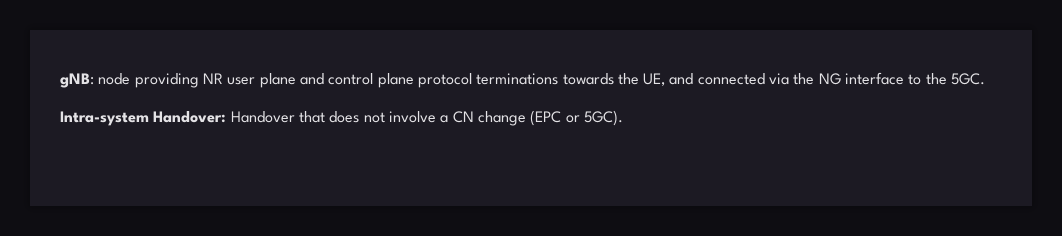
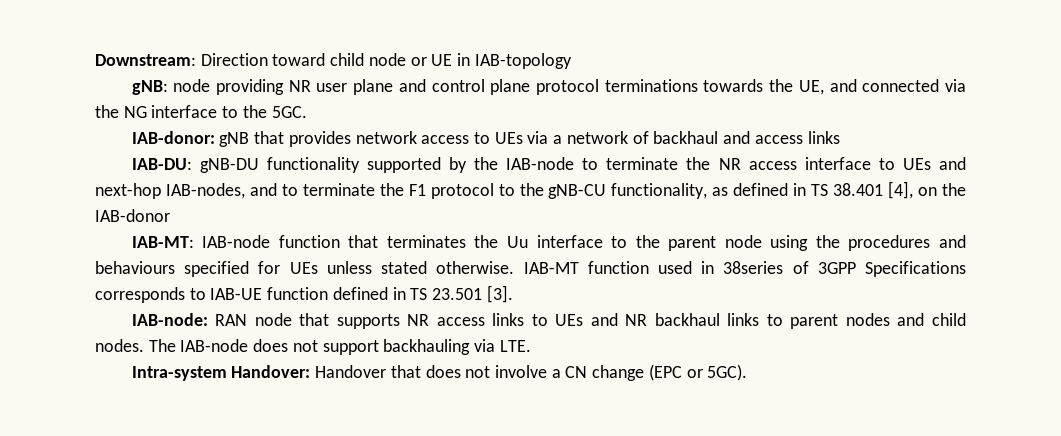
(60, 80) none -> [95,53,572,69] Downstream: Direction toward child node or UE in IAB-topology //
(986, 79) none -> [131,131,840,147] [131,157,967,173] [95,181,966,199] [95,209,170,222] [131,235,966,251] [95,261,966,277] [95,285,513,303] [131,313,966,329] [95,339,531,355] // IAB-donor: gNB that provides network access to UEs via a network of backhaul and access links // IAB-DU: gNB-DU functionality supported by the IAB-node to terminate the NR access interface to UEs and next-hop IAB-nodes, and to terminate the F1 protocol to the gNB-CU functionality, as defined in TS 38.401 [4], on the IAB-donor // IAB-MT: IAB-node function that terminates the Uu interface to the parent node using the procedures and behaviours specified for UEs unless stated otherwise. IAB-MT function used in 38series of 3GPP Specifications corresponds to IAB-UE function defined in TS 23.501 [3]. // IAB-node: RAN node that supports NR access links to UEs and NR backhaul links to parent nodes and child nodes. The IAB-node does not support backhauling via LTE.

